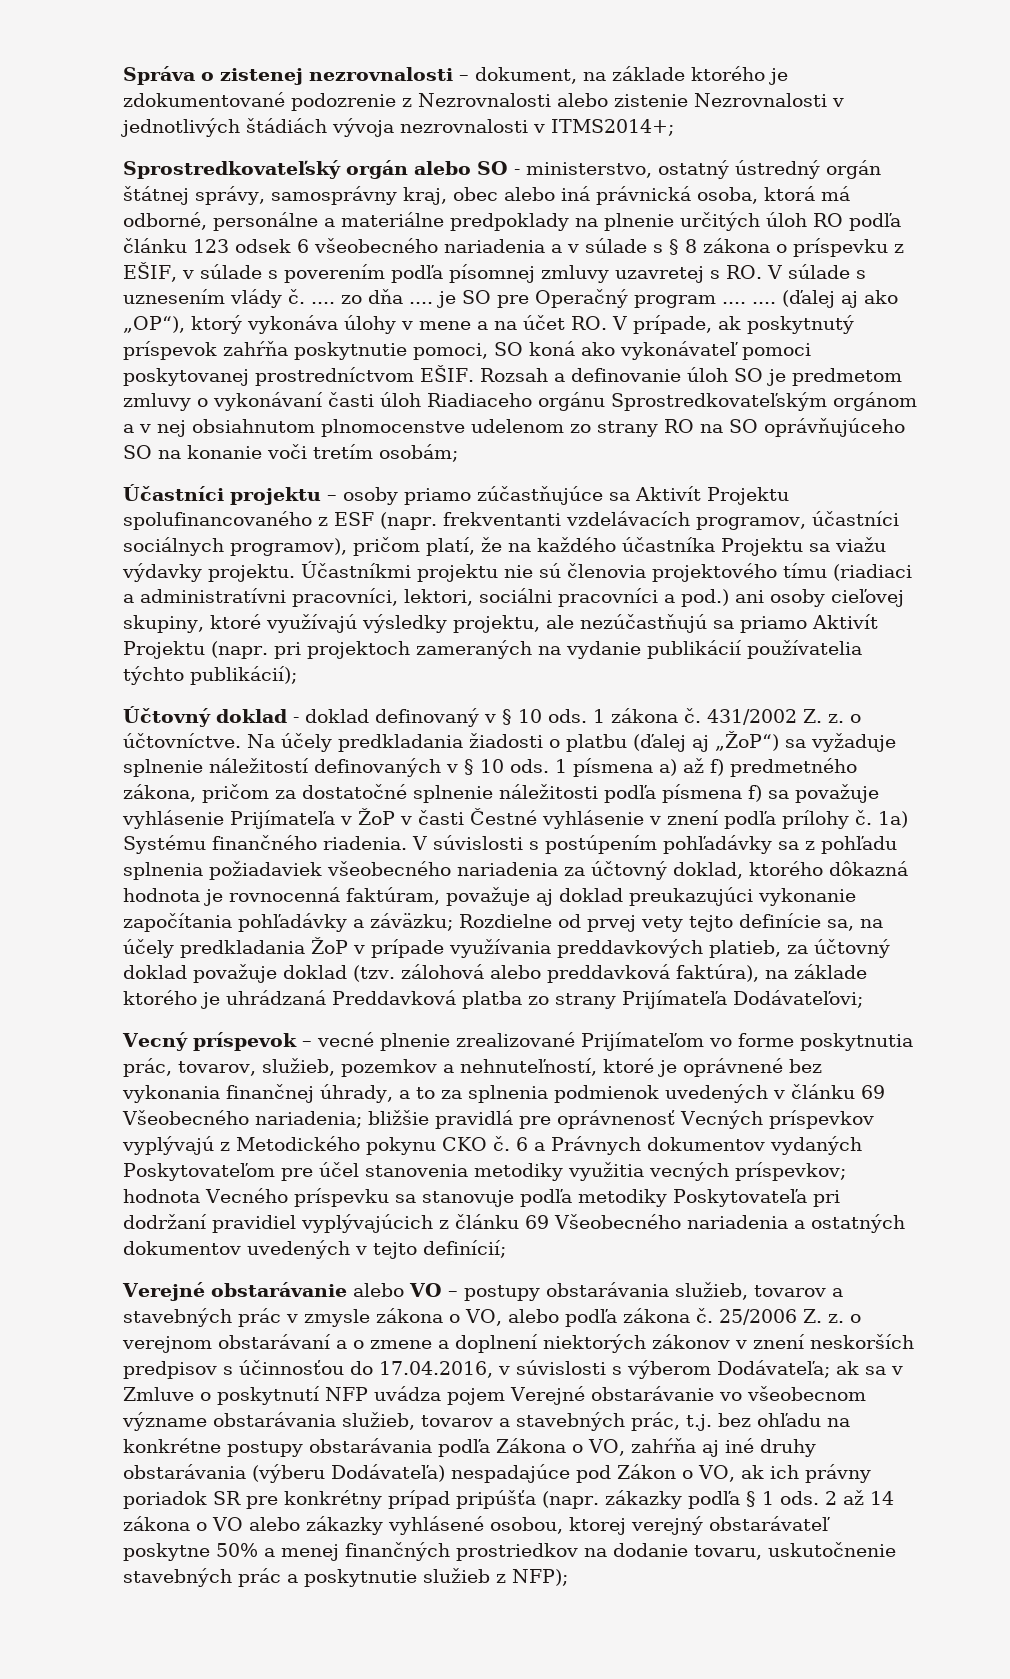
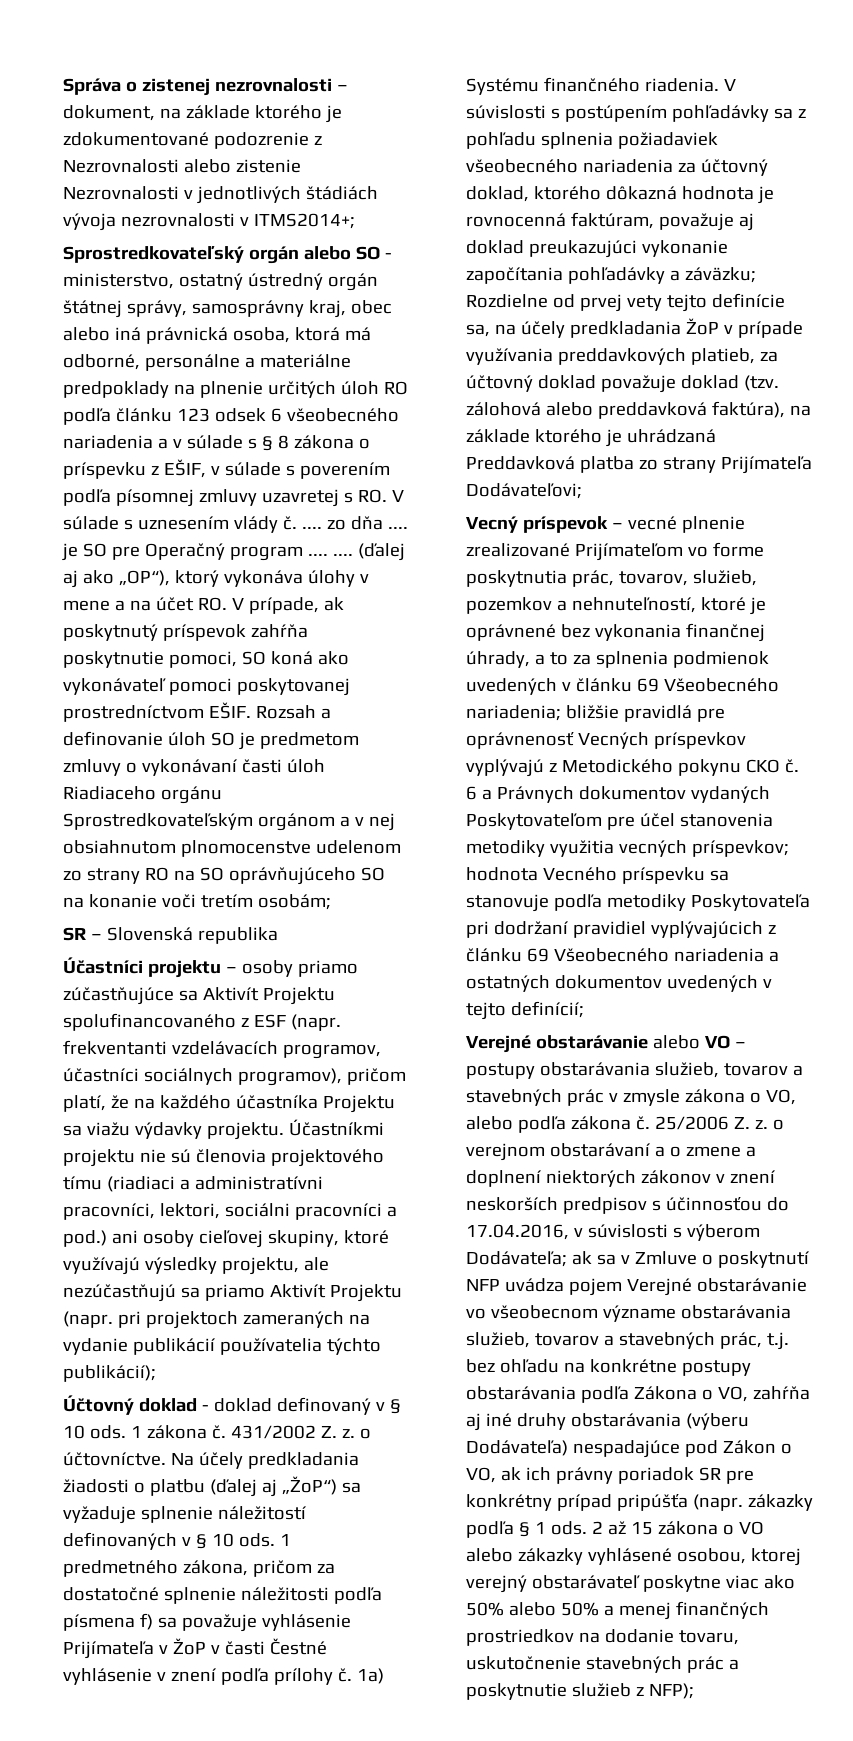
(458, 453) none -> [62,927,278,944] // SR – Slovenská republika
[572,758,724,777] písmena a) až f) -> (291, 1540) none
[869,1491,894,1505] 14 -> [630,1522,653,1535] 15
(210, 1552) none -> [725,1575,795,1589] [465,1602,556,1616] viac ako 50% alebo

